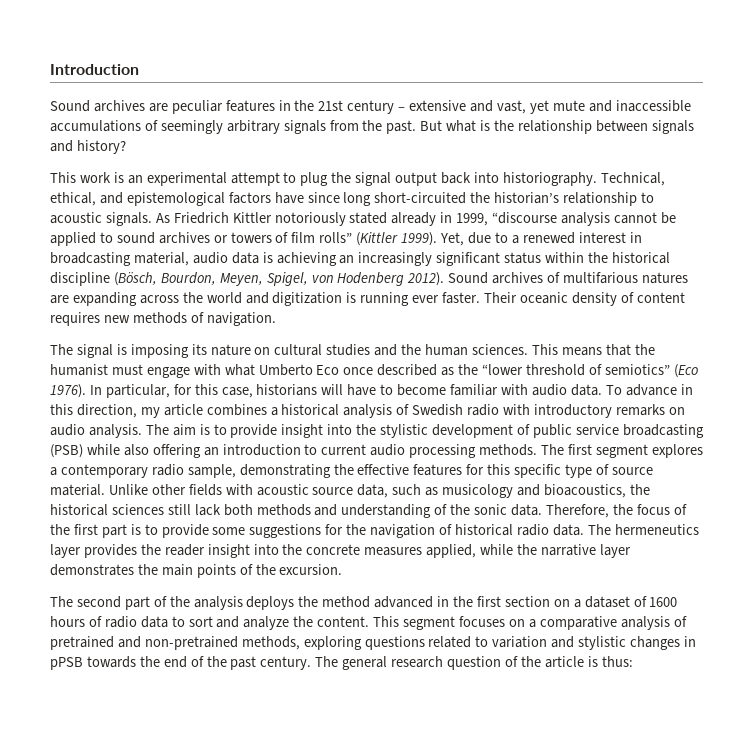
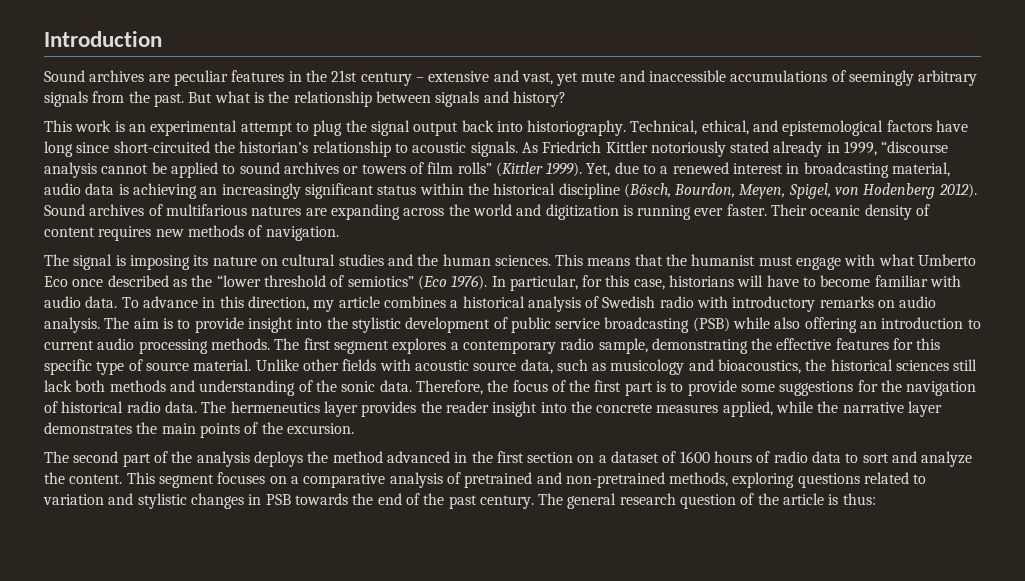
[307,192,372,206] since long -> [44,141,110,157] long since
[50,657,83,670] pPSB -> [265,494,291,505] PSB

